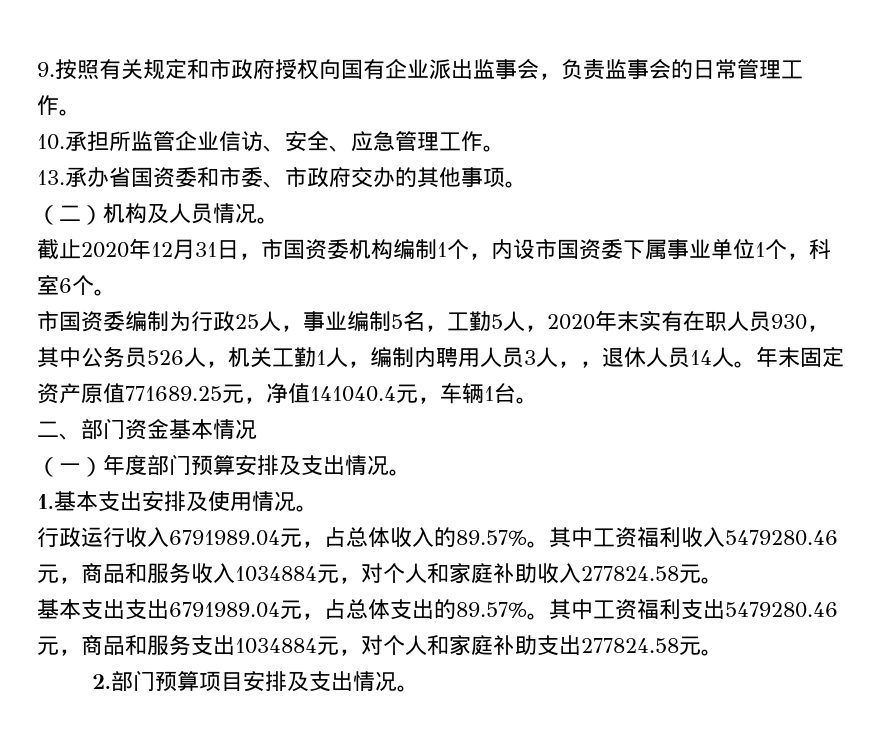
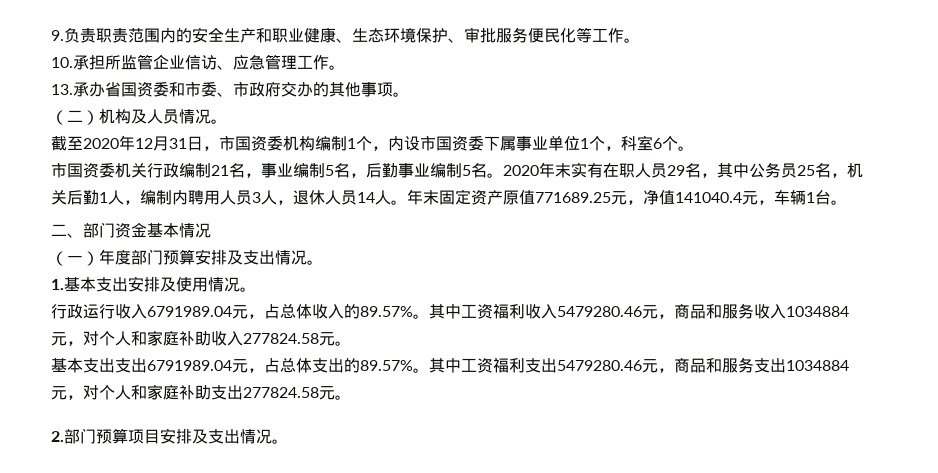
[55,59,781,80] 按照有关规定和市政府授权向国有企业派出监事会，负责监事会的日常管理 -> [64,27,592,43] 负责职责范围内的安全生产和职业健康、生态环境保护、审批服务便民化等
[285,131,351,152] 安全、 -> (233, 67) none
[59,239,81,259] 止 -> [67,136,83,150] 至
[125,311,281,332] 编制为行政25人 -> [115,163,245,178] 机关行政编制21名
[447,311,547,332] 工勤5人， -> [366,163,503,178] 后勤事业编制5名。
[771,314,807,330] 930 -> [667,163,701,178] 29名
[147,347,294,368] 526人，机关工 -> [797,163,863,178] [51,190,83,205] 25名，机关后
[580,361,602,368] ， -> (293, 202) none

